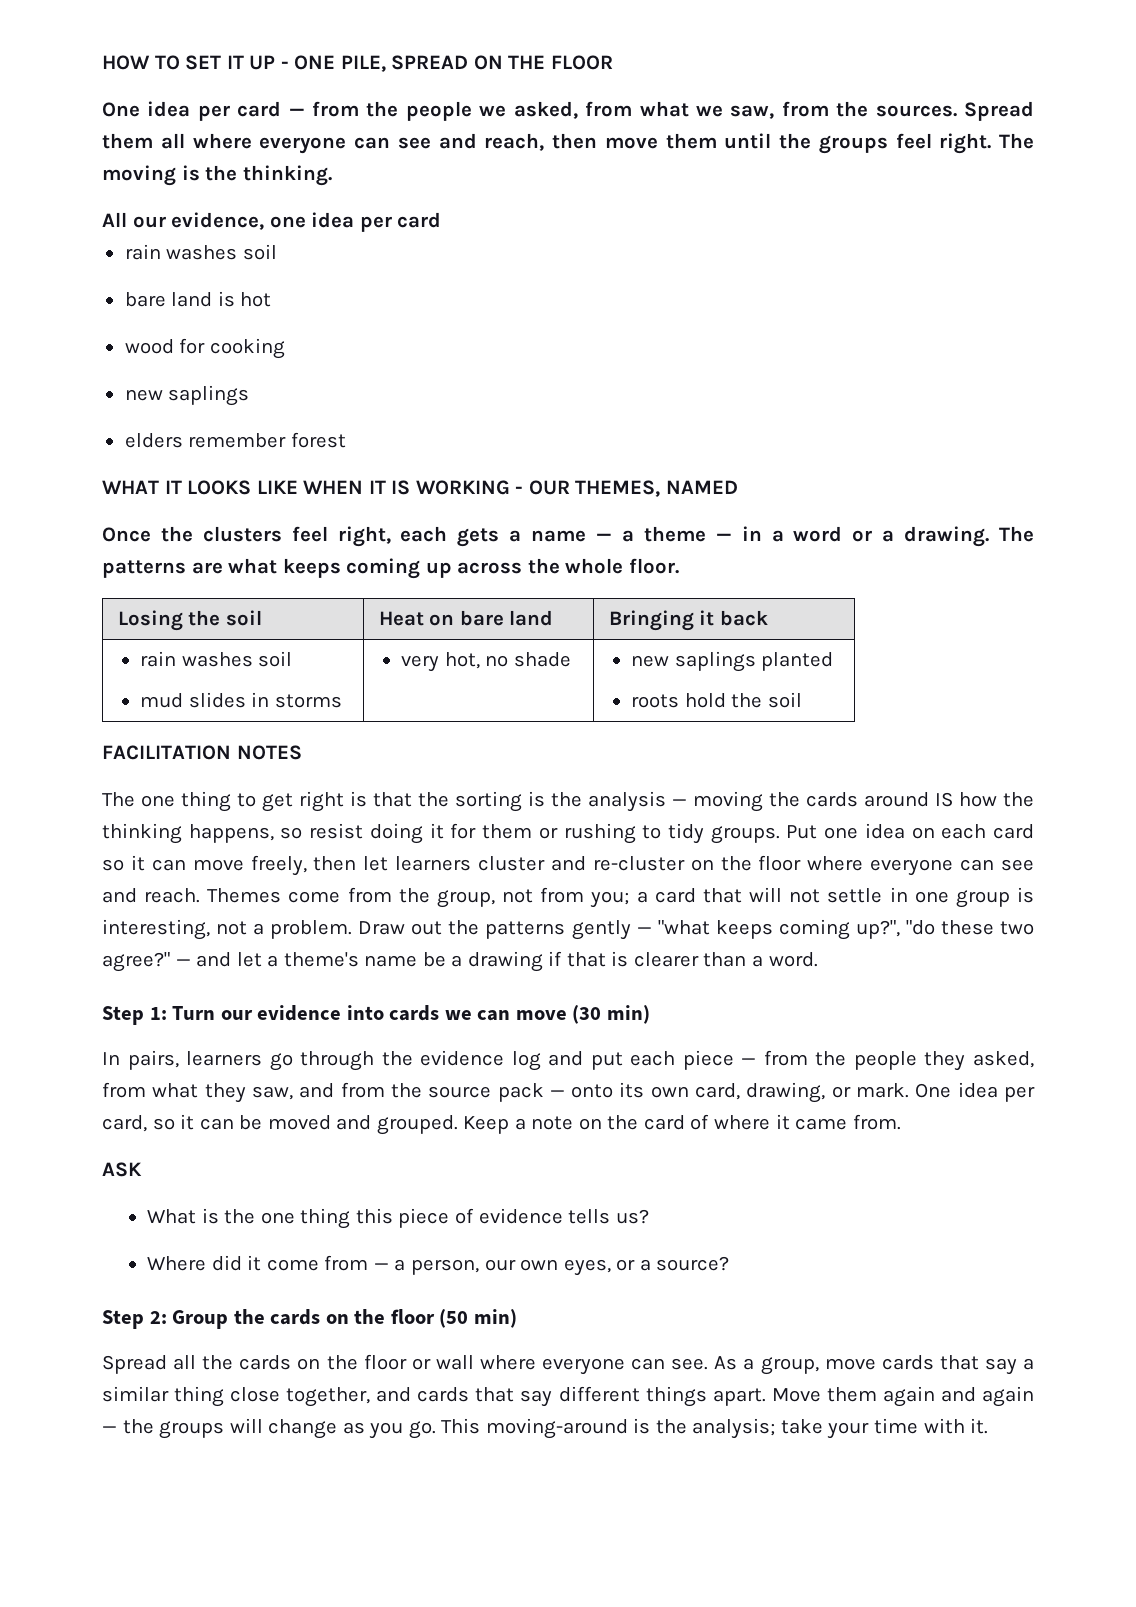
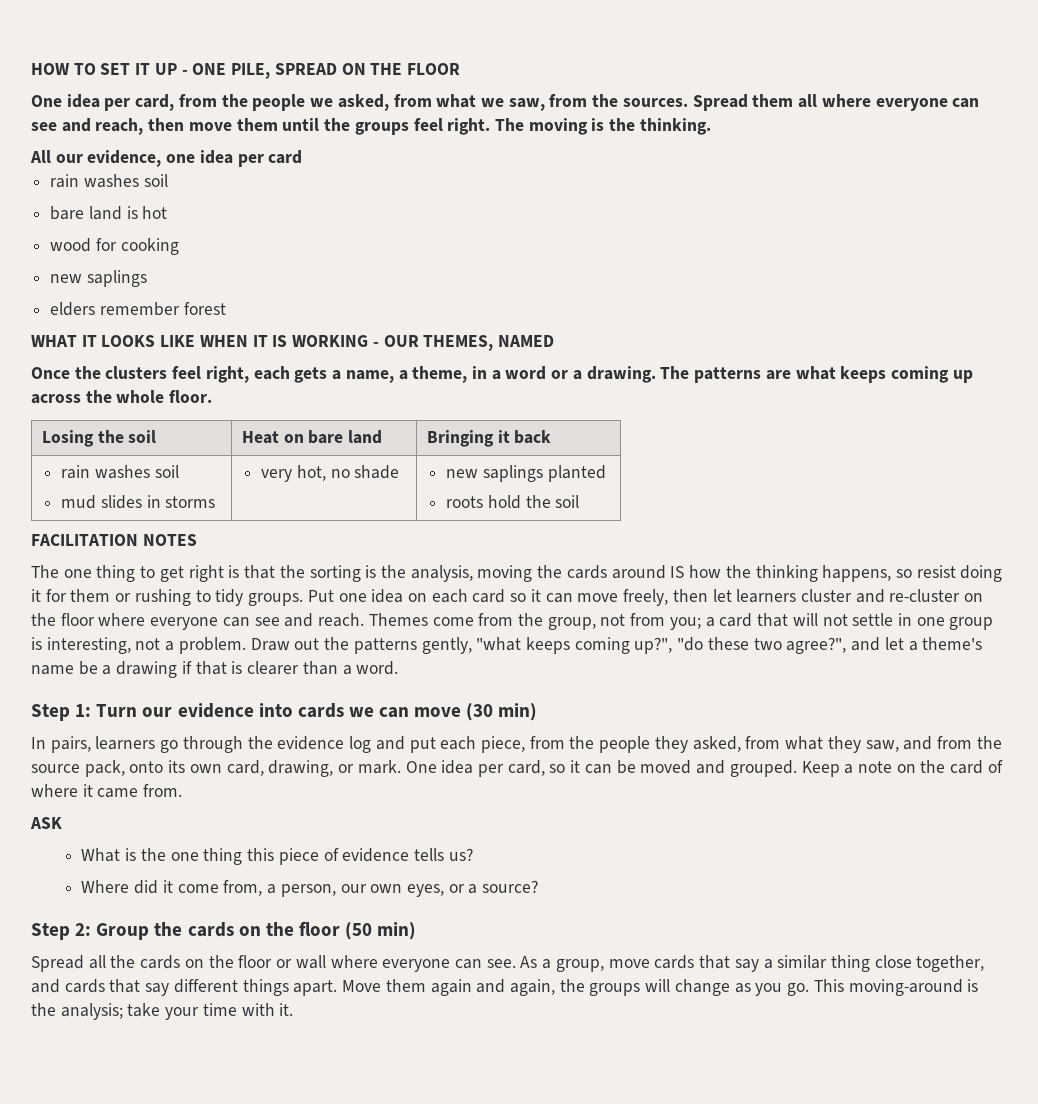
[237,101,305,117] card — -> [135,94,175,111] card,
[531,526,732,542] name — a theme — -> [345,366,468,383] name, a theme,
[588,791,687,812] analysis — -> [410,565,473,582] analysis,
[571,920,652,940] gently — -> [421,637,472,654] gently,
[102,952,191,972] agree?" — -> [786,637,847,654] agree?",
[682,1050,757,1070] piece — -> [480,736,525,753] piece,
[497,1083,565,1102] pack — -> [84,760,125,777] pack,
[324,1255,389,1271] from — -> [223,880,263,896] from,
[982,1386,1035,1407] [102,1426,117,1433] again — -> [509,979,555,996] again,

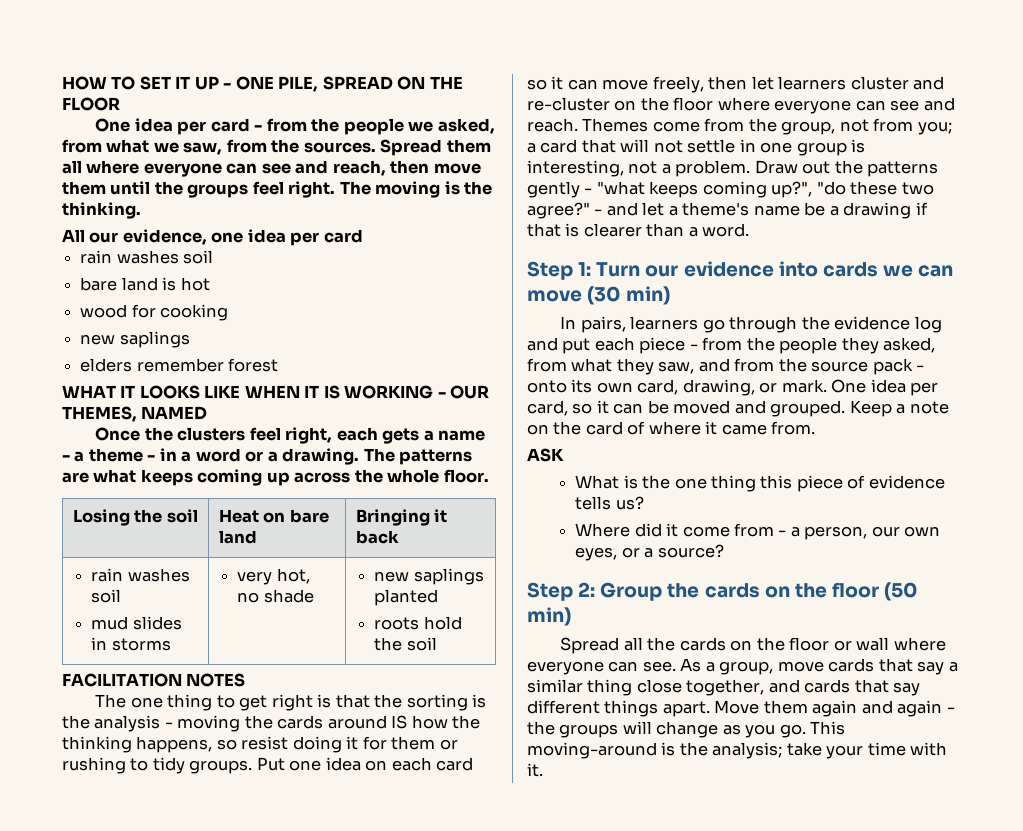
[135,94,175,111] card, -> [210,118,263,132] card -
[345,366,468,383] name, a theme, -> [438,430,486,441] [62,448,156,462] name - a theme -
[410,565,473,582] analysis, -> [94,715,173,732] analysis -
[421,637,472,654] gently, -> [527,181,593,198] gently -
[786,637,847,654] agree?", -> [527,202,603,219] agree?" -
[480,736,525,753] piece, -> [639,337,698,354] piece -
[84,760,125,777] pack, -> [872,358,925,375] pack -
[223,880,263,896] from, -> [733,523,787,537] from -
[509,979,555,996] again, -> [897,700,955,717] again -

